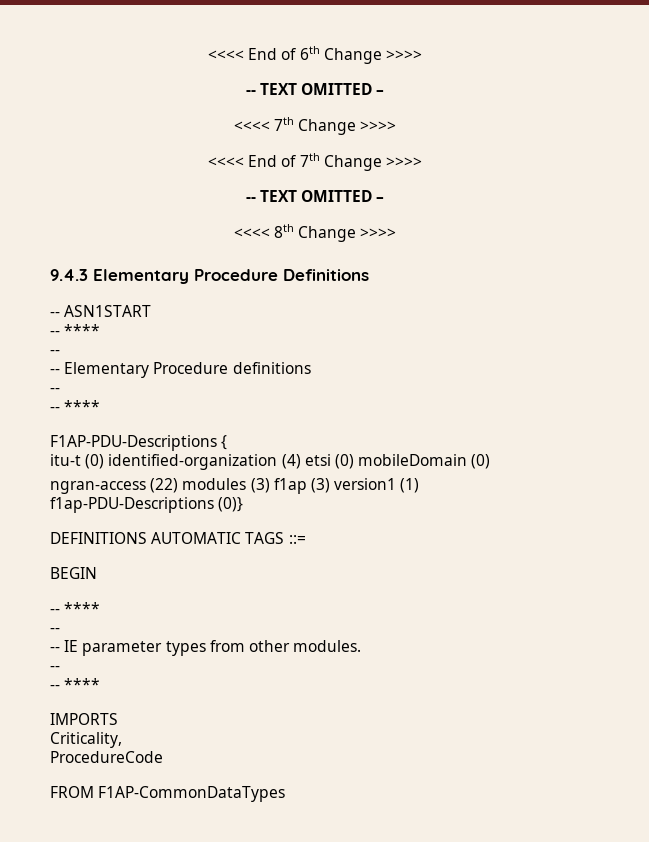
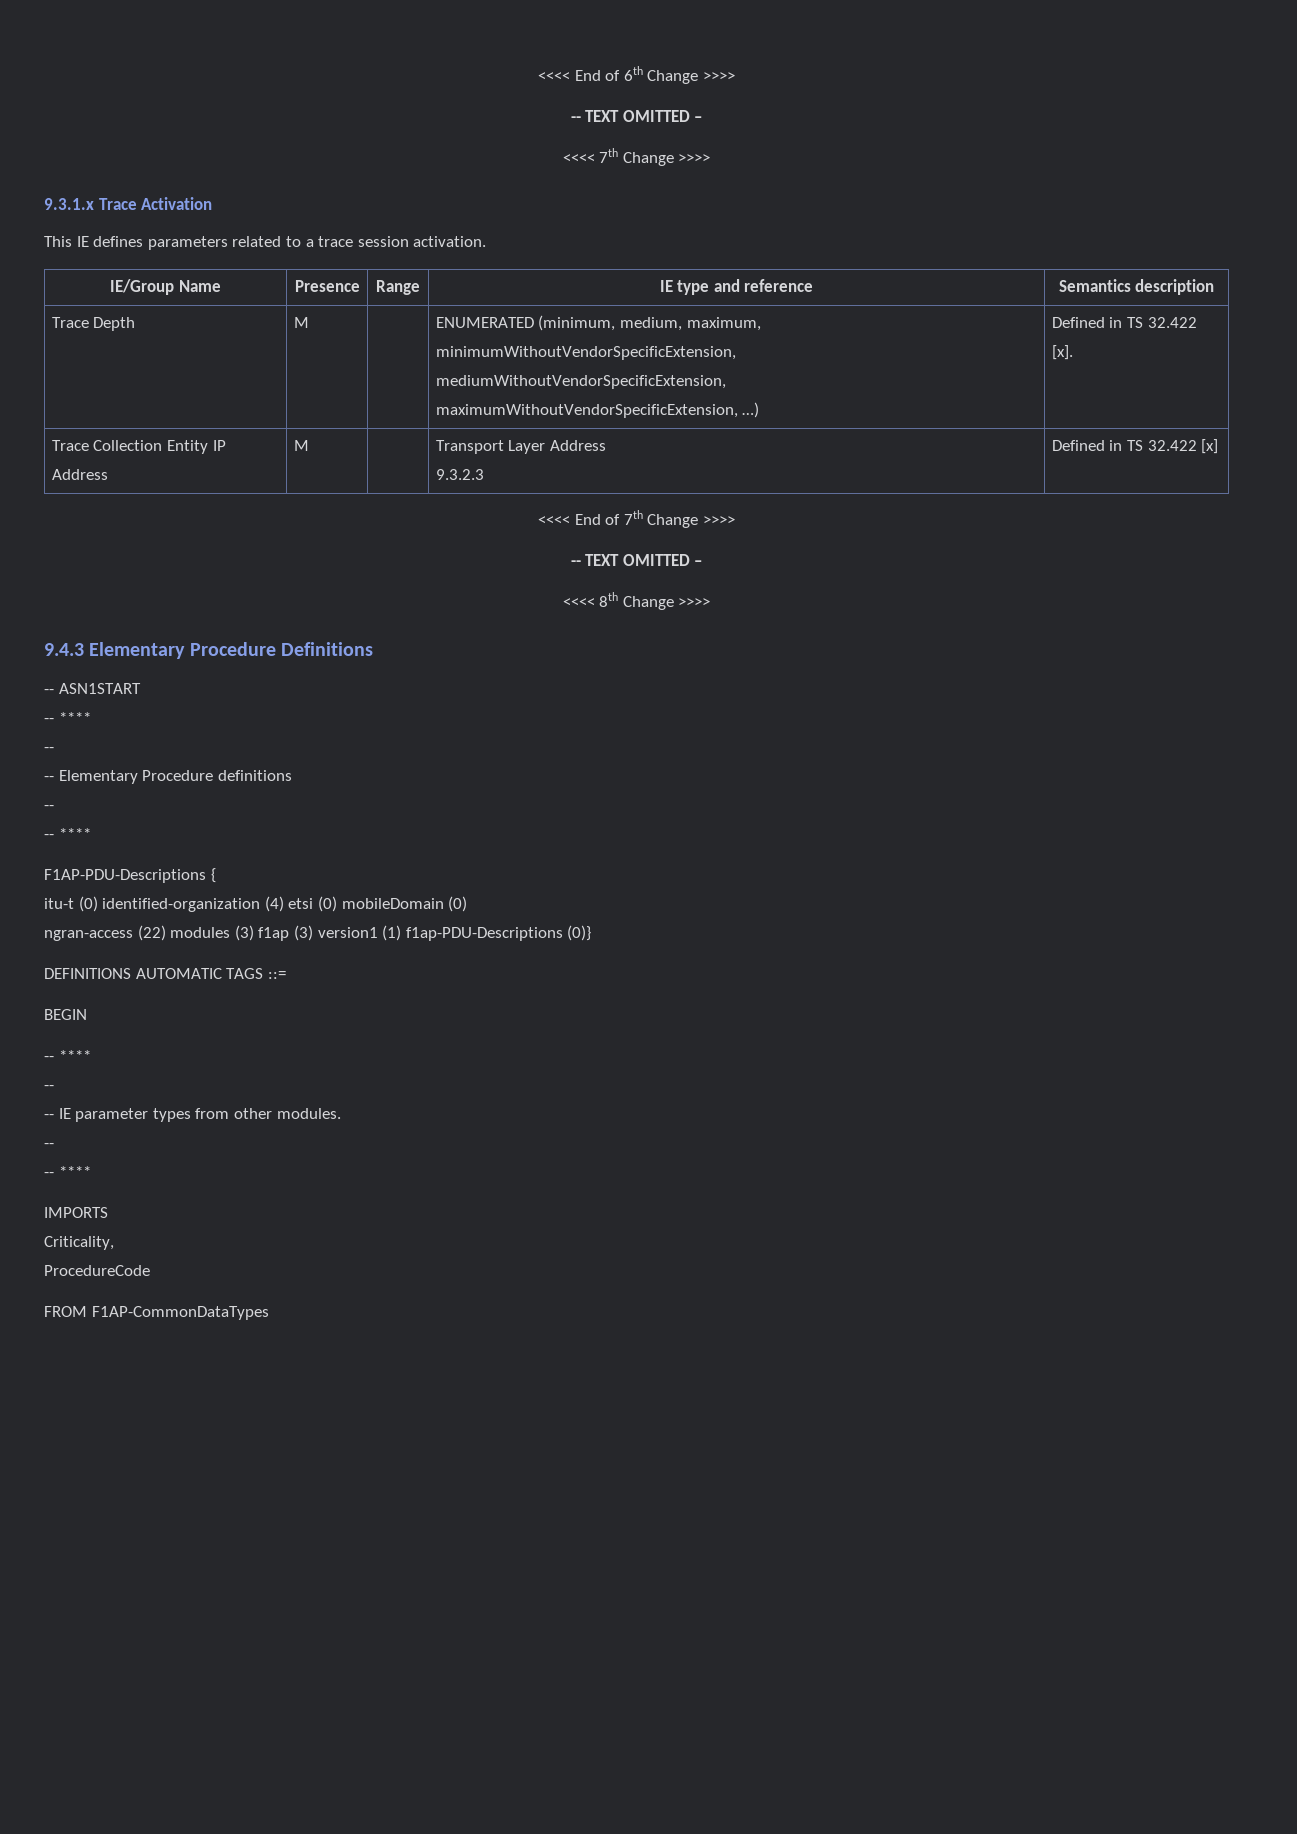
(397, 126) none -> [44,197,213,210] [44,236,487,250] [110,279,221,295] [294,280,360,292] [376,280,420,295] [659,279,814,295] [1058,279,1215,295] [51,317,136,331] [293,317,309,328] [435,315,761,331] [435,346,736,360] [435,375,726,389] [435,402,760,418] [1051,317,1197,328] [1051,345,1073,360] [51,440,226,454] [51,469,108,480] [293,440,309,451] [435,440,606,454] [435,469,484,480] [1051,439,1219,454] // 9.3.1.x Trace Activation // This IE defines parameters related to a trace session activation. // IE/Group Name | Presence | Range | IE type and reference | Semantics description // Trace Depth | M | | ENUMERATED (minimum, medium, maximum, minimumWithoutVendorSpecificExtension, // mediumWithoutVendorSpecificExtension, // maximumWithoutVendorSpecificExtension, …) | Defined in TS 32.422 [x]. // Trace Collection Entity IP Address | M | | Transport Layer Address // 9.3.2.3 | Defined in TS 32.422 [x]

